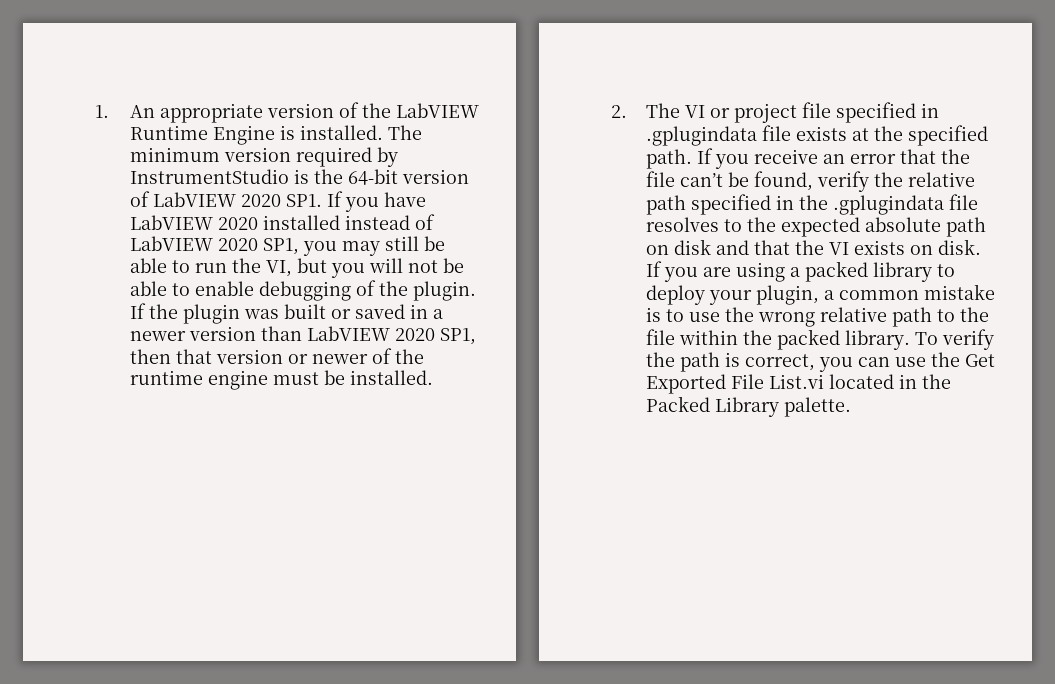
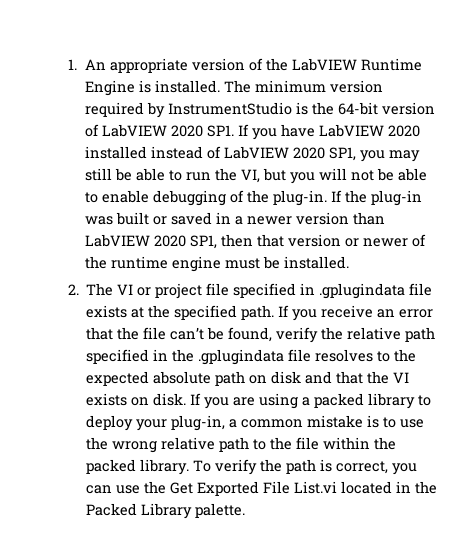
[412,281,476,301] plugin. -> [272,190,327,206] plug-in.
[182,304,240,324] plugin -> [370,190,422,206] plug-in
[755,285,819,305] plugin, -> [171,415,226,431] plug-in,

